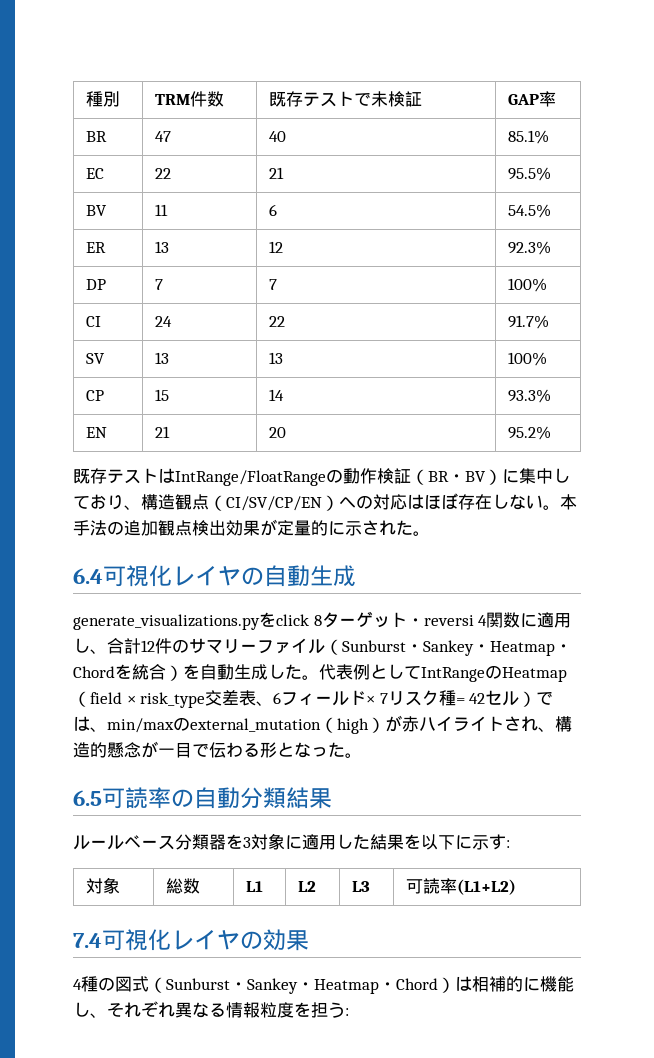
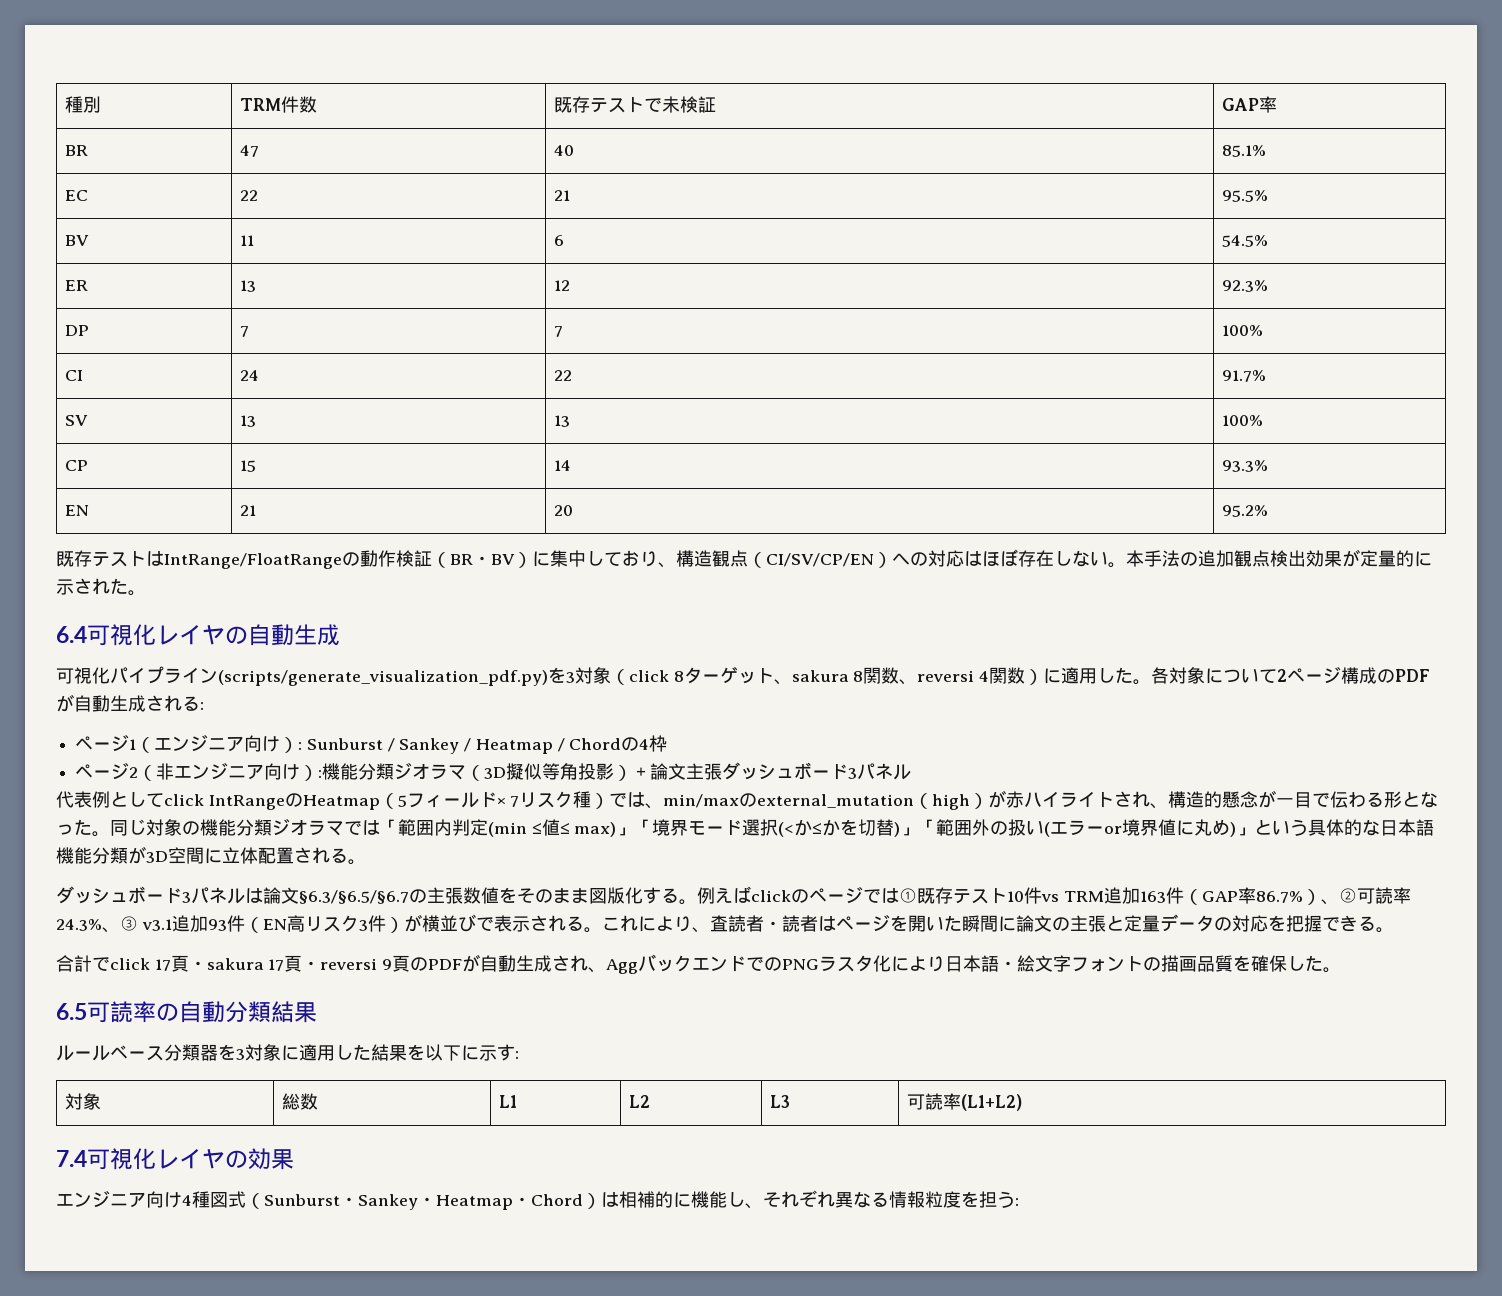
[73,612,276,630] generate_visualizations.pyを -> [56,666,629,686] 可視化パイプライン(scripts/generate_visualization_pdf.py)を3対象（
[406,618,424,626] ・ -> [773,667,918,685] 、sakura 8関数、
[520,612,572,628] [73,638,572,656] [73,664,319,681] に適用し、合計12件のサマリーファイル（Sunburst・Sankey・Heatmap・Chordを統合）を自動生成した。 -> [1025,667,1431,685] [56,694,204,712] [75,735,668,754] [75,762,912,781] ）に適用した。各対象について2ページ構成のPDFが自動生成される: // ページ1（エンジニア向け）: Sunburst / Sankey / Heatmap / Chordの4枠 // ページ2（非エンジニア向け）:機能分類ジオラマ（3D擬似等角投影）＋論文主張ダッシュボード3パネル //
(421, 672) none -> [164,794,204,806] click
[90,690,282,708] field × risk_type交差表、6 -> [397,795,407,807] 5
[455,690,520,706] = 42セル -> (592, 799) none
(362, 755) none -> [110,819,1435,837] [56,846,366,865] [56,886,1411,905] [56,914,1394,933] [56,954,1342,974] 同じ対象の機能分類ジオラマでは「範囲内判定(min ≤値≤ max)」「境界モード選択(<か≤かを切替)」「範囲外の扱い(エラーor境界値に丸め)」という具体的な日本語機能分類が3D空間に立体配置される。 // ダッシュボード3パネルは論文§6.3/§6.5/§6.7の主張数値をそのまま図版化する。例えばclickのページでは①既存テスト10件vs TRM追加163件（GAP率86.7%）、②可読率24.3%、③ v3.1追加93件（EN高リスク3件）が横並びで表示される。これにより、査読者・読者はページを開いた瞬間に論文の主張と定量データの対応を把握できる。 // 合計でclick 17頁・sakura 17頁・reversi 9頁のPDFが自動生成され、AggバックエンドでのPNGラスタ化により日本語・絵文字フォントの描画品質を確保した。
[73,976,115,992] 4種の -> [56,1191,210,1208] エンジニア向け4種

